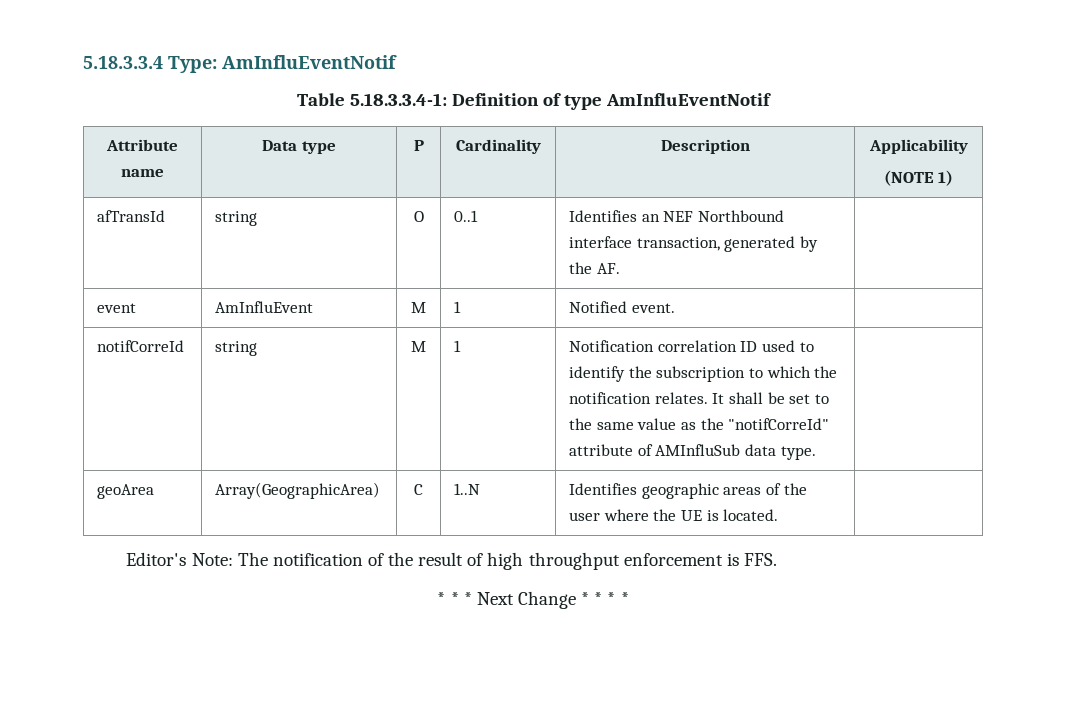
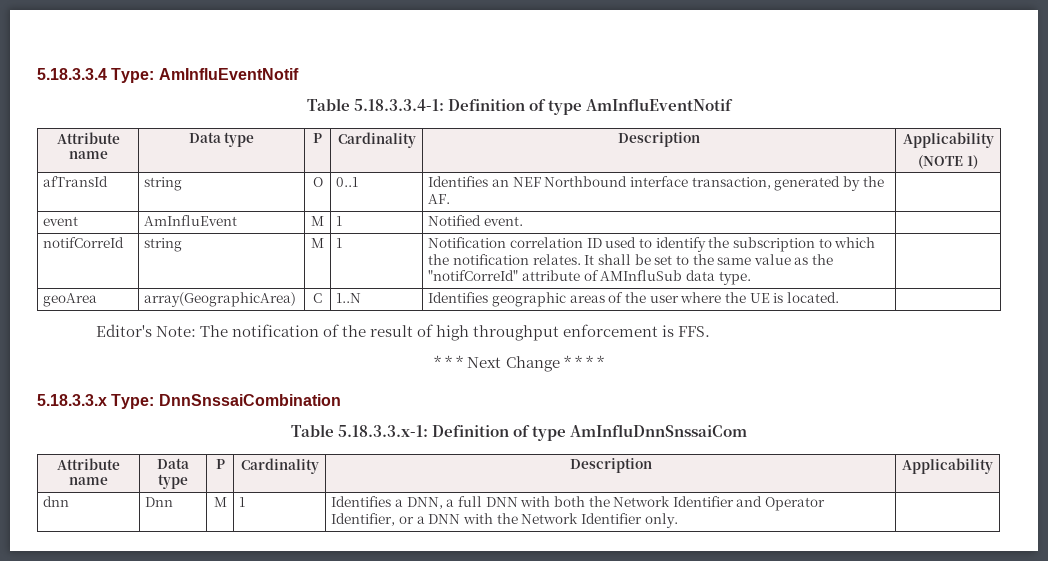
[215,482,381,499] Array(GeographicArea) -> [144,292,297,307] array(GeographicArea)
(629, 598) none -> [37,394,341,409] [290,424,748,441] [57,458,120,470] [69,477,108,485] [157,458,189,469] [158,474,188,489] [215,459,225,469] [240,458,319,474] [569,458,652,473] [902,458,993,474] [43,496,70,507] [145,497,174,507] [213,497,227,507] [239,497,246,507] [331,496,826,511] [331,513,678,528] // 5.18.3.3.x Type: DnnSnssaiCombination // Table 5.18.3.3.x-1: Definition of type AmInfluDnnSnssaiCom // Attribute name | Data type | P | Cardinality | Description | Applicability // dnn | Dnn | M | 1 | Identifies a DNN, a full DNN with both the Network Identifier and Operator Identifier, or a DNN with the Network Identifier only. |

